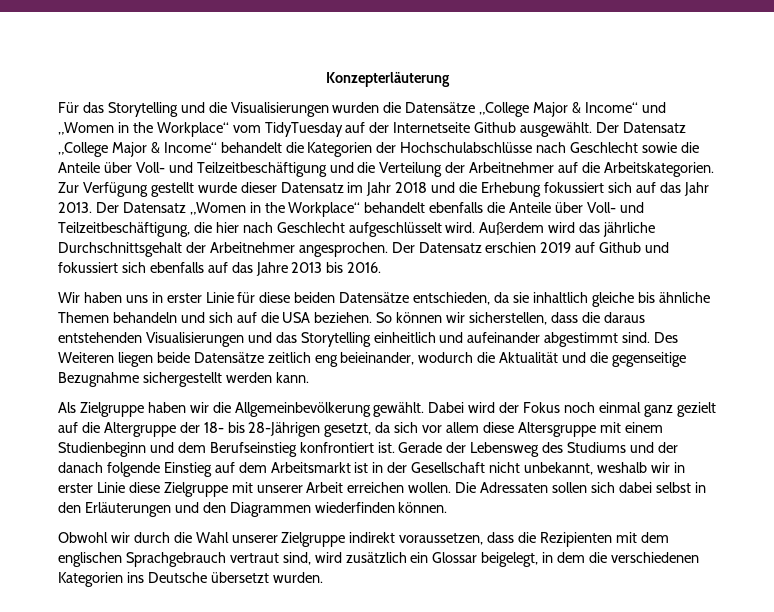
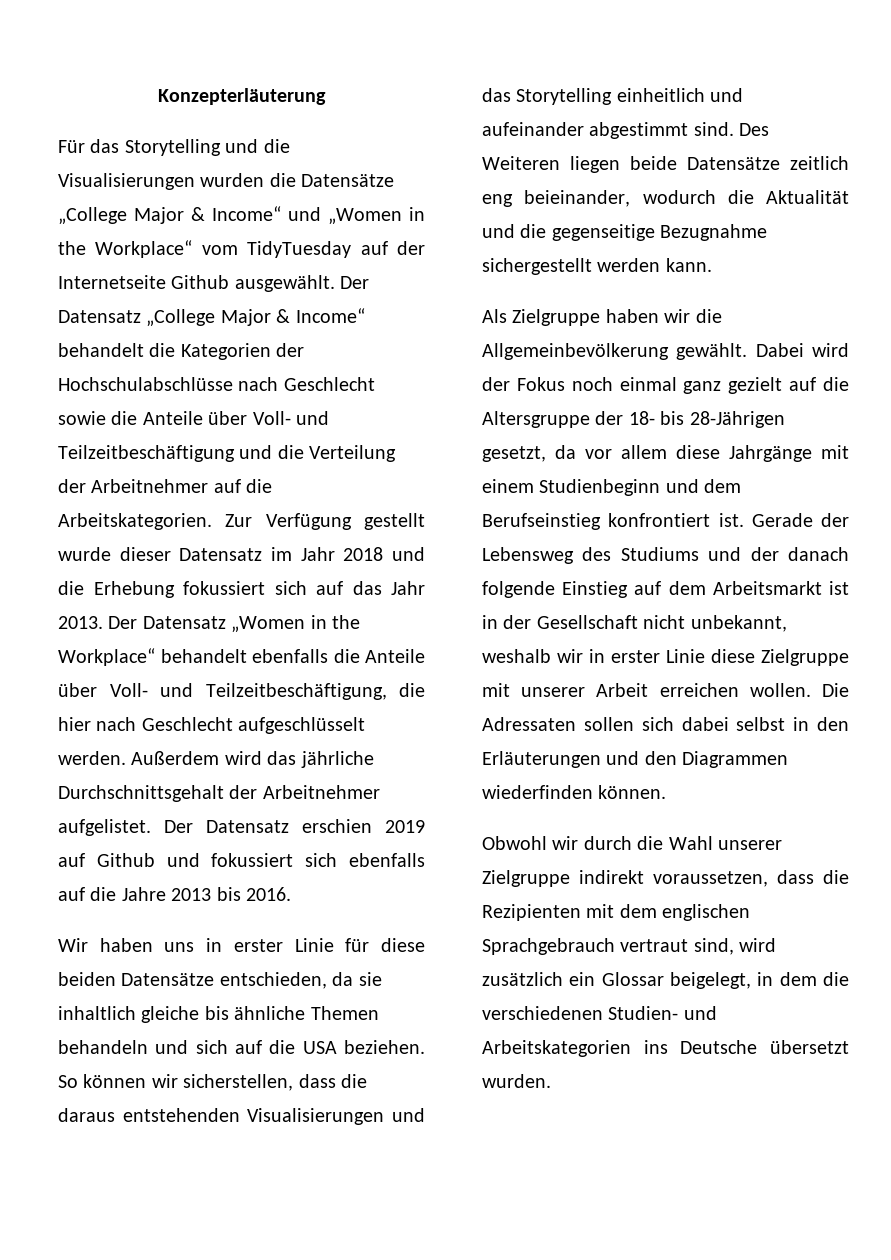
[445,222,476,233] wird. -> [58,751,126,765] werden.
[298,242,388,257] angesprochen. -> [58,819,151,836] aufgelistet.
[231,262,253,273] das -> [90,887,117,901] die
[103,422,176,437] Altergruppe -> [482,411,590,428] Altersgruppe
[394,422,419,433] sich -> (576, 452) none
[517,422,596,437] Altersgruppe -> [729,445,812,462] Jahrgänge
[58,572,123,587] Kategorien -> [608,1006,717,1020] [482,1040,631,1057] Studien- und Arbeitskategorien

